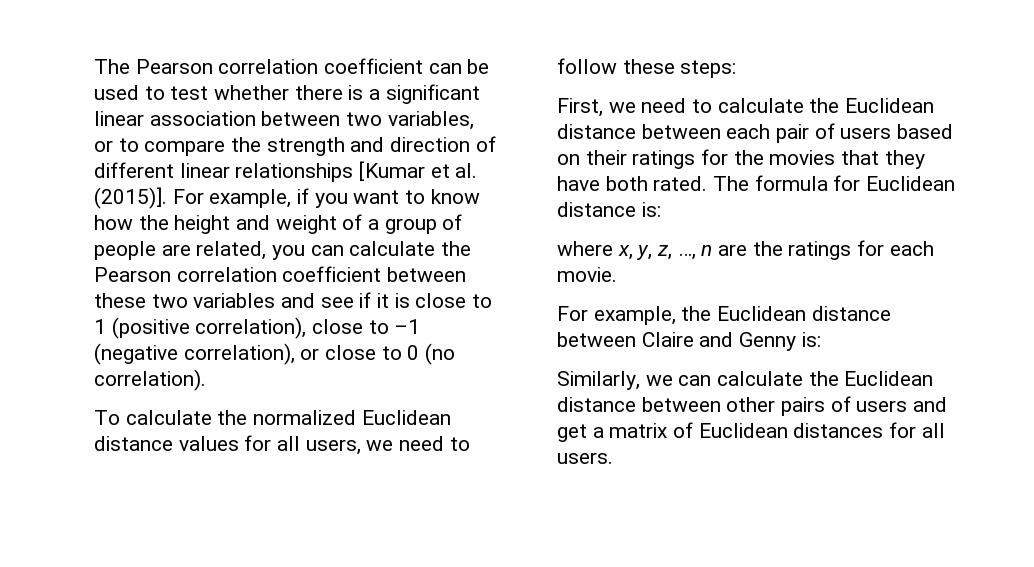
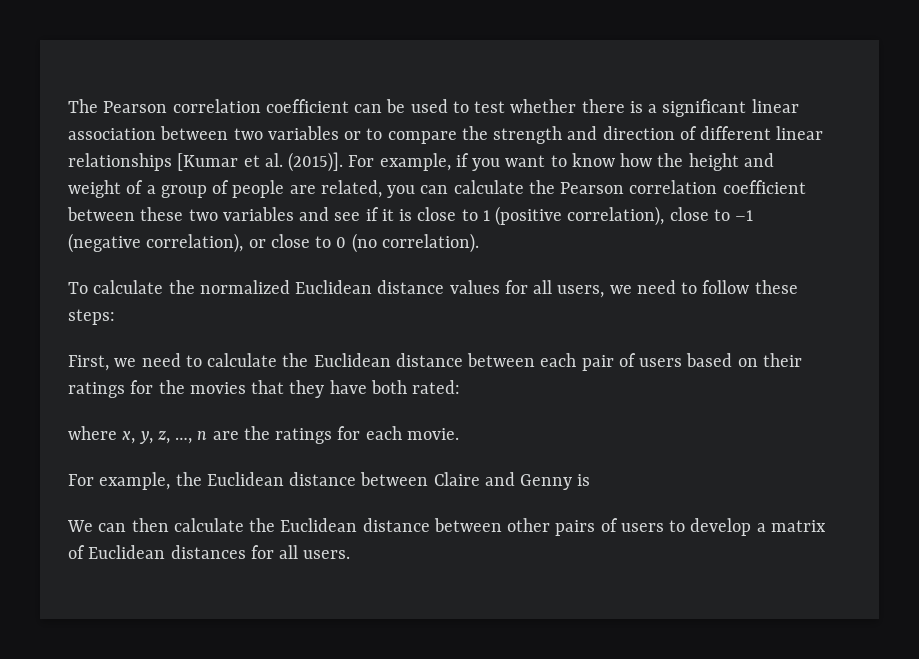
[387,111,474,130] variables, -> [267,126,339,140] variables
[653,175,956,191] [557,202,661,217] rated. The formula for Euclidean distance is: -> [412,380,461,394] rated:
[801,332,821,347] [557,371,712,390] is: // Similarly, we can -> [577,474,591,486] [67,518,169,532] is // We can then
[913,397,948,412] [557,424,587,442] and get -> [669,518,752,536] to develop

